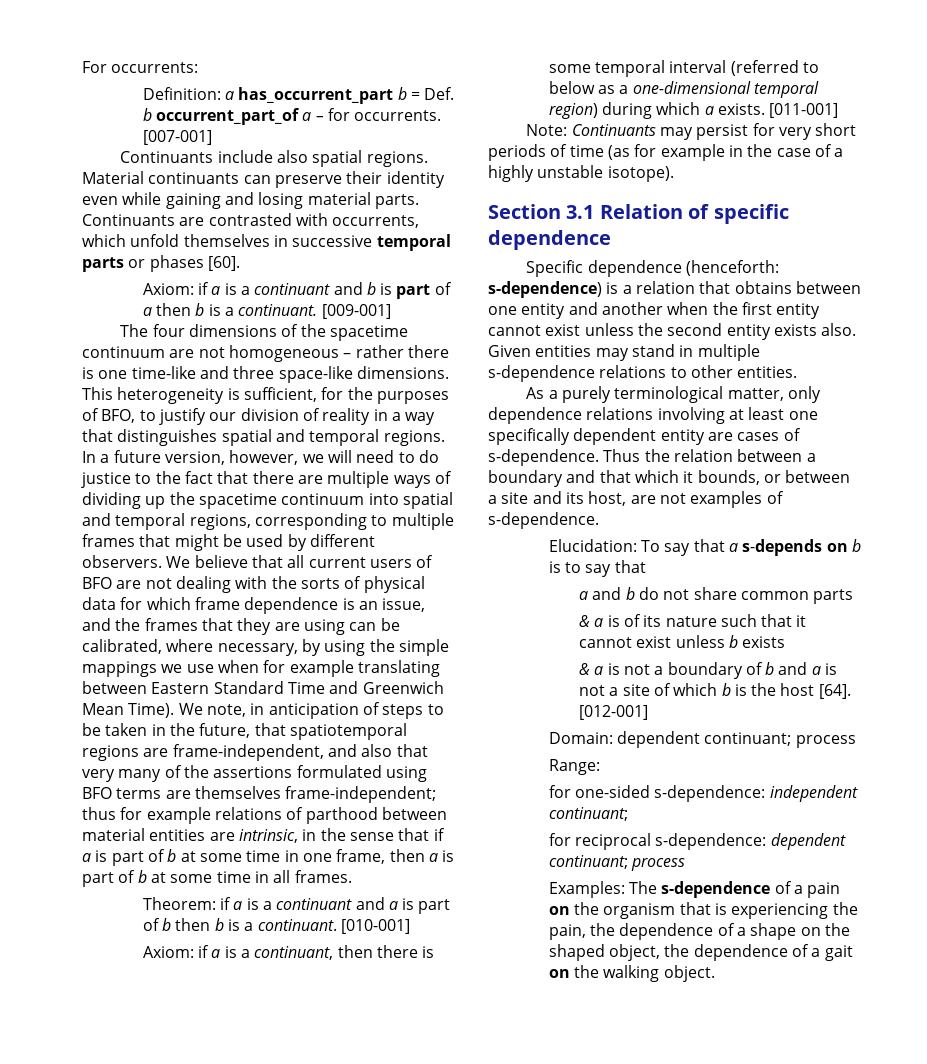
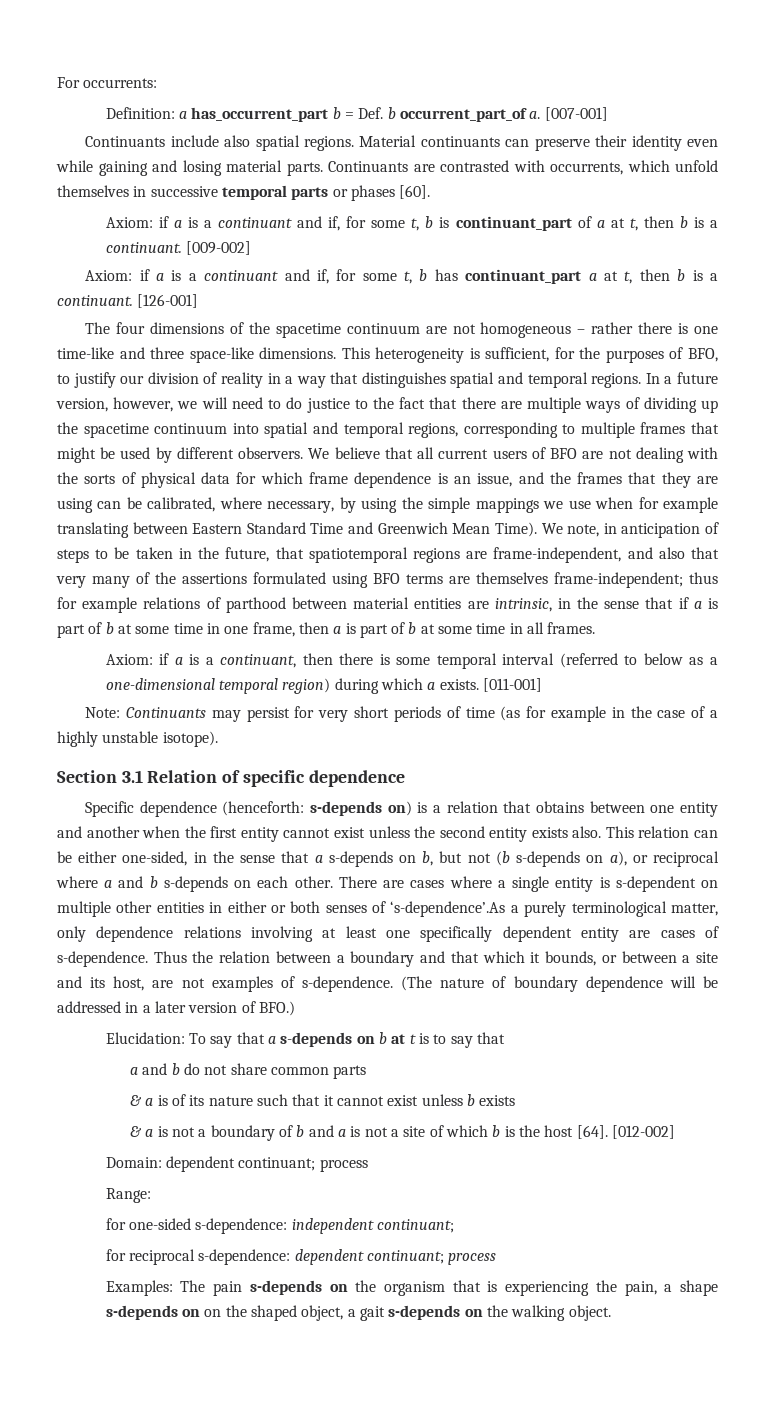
[302,108,442,121] a – for occurrents. -> [529,111,541,119] a.
[366,282,452,299] [142,303,391,319] b is part of a then b is a continuant. [009-001] -> [328,216,718,231] [105,241,252,255] [85,269,718,284] [57,294,199,308] if, for some t, b is continuant_part of a at t, then b is a continuant. [009-002] // Axiom: if a is a continuant and if, for some t, b has continuant_part a at t, then b is a continuant. [126-001]
[142,897,451,914] [142,918,410,934] // Theorem: if a is a continuant and a is part of b then b is a continuant. [010-001] -> (596, 628) none
[488,281,602,298] s-dependence) -> [310,801,412,816] s-depends on)
[488,344,760,361] [488,365,798,382] [526,387,545,399] Given entities may stand in multiple s-dependence relations to other entities. // As -> [605,826,718,838] [57,851,719,867] [56,876,719,892] [57,901,506,917] This relation can be either one-sided, in the sense that a s-depends on b, but not (b s-depends on a), or reciprocal where a and b s-depends on each other. There are cases where a single entity is s-dependent on multiple other entities in either or both senses of ‘s-dependence’.As
(599, 520) none -> [401,976,718,992] [57,1001,295,1016] (The nature of boundary dependence will be addressed in a later version of BFO.)
(861, 545) none -> [391,1034,416,1044] at t
[578,705,648,720] [012-001] -> [611,1125,675,1139] [012-002]
[661,881,841,898] s-dependence of a pain -> [213,1280,322,1296] pain s-depends
[589,923,797,940] the dependence of a shape -> [664,1280,719,1296] [105,1305,201,1320] a shape s-depends on
[664,944,809,961] the dependence of -> (344, 1313) none
(853, 953) none -> [388,1305,461,1320] s-depends

